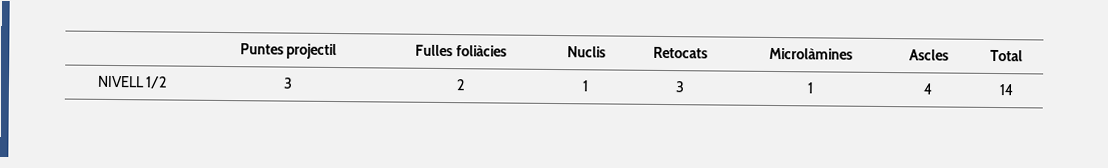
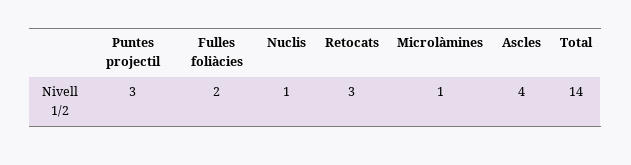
[96,75,145,88] NIVELL -> [41,86,78,96] Nivell

